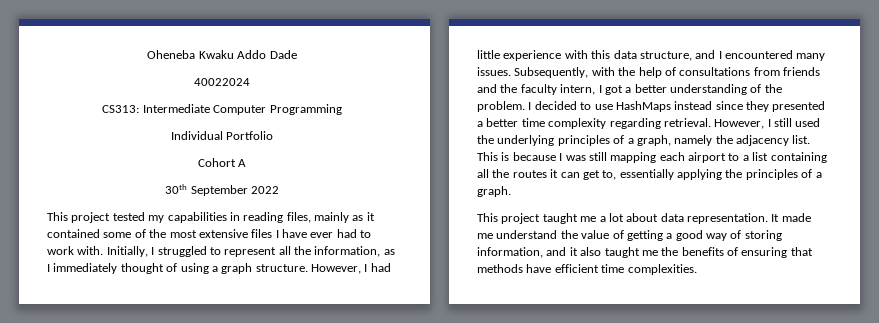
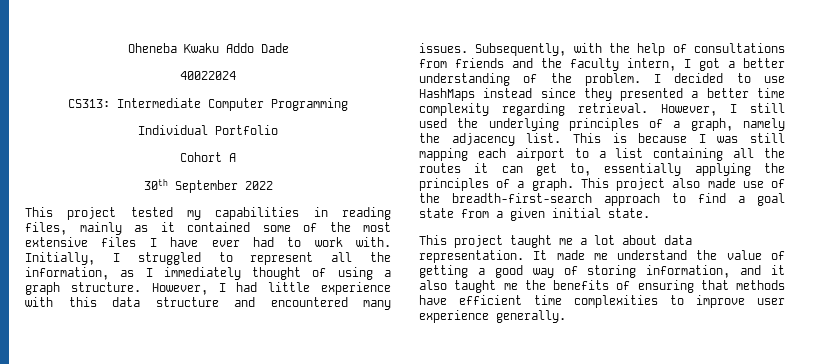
[639,50,722,61] structure, and I -> [155,297,255,307] structure and
(511, 191) none -> [580,178,785,191] [419,193,785,206] [419,208,650,221] This project also made use of the breadth-first-search approach to find a goal state from a given initial state.
[627,264,697,275] complexities. -> [574,295,785,308] [419,310,566,323] complexities to improve user experience generally.

